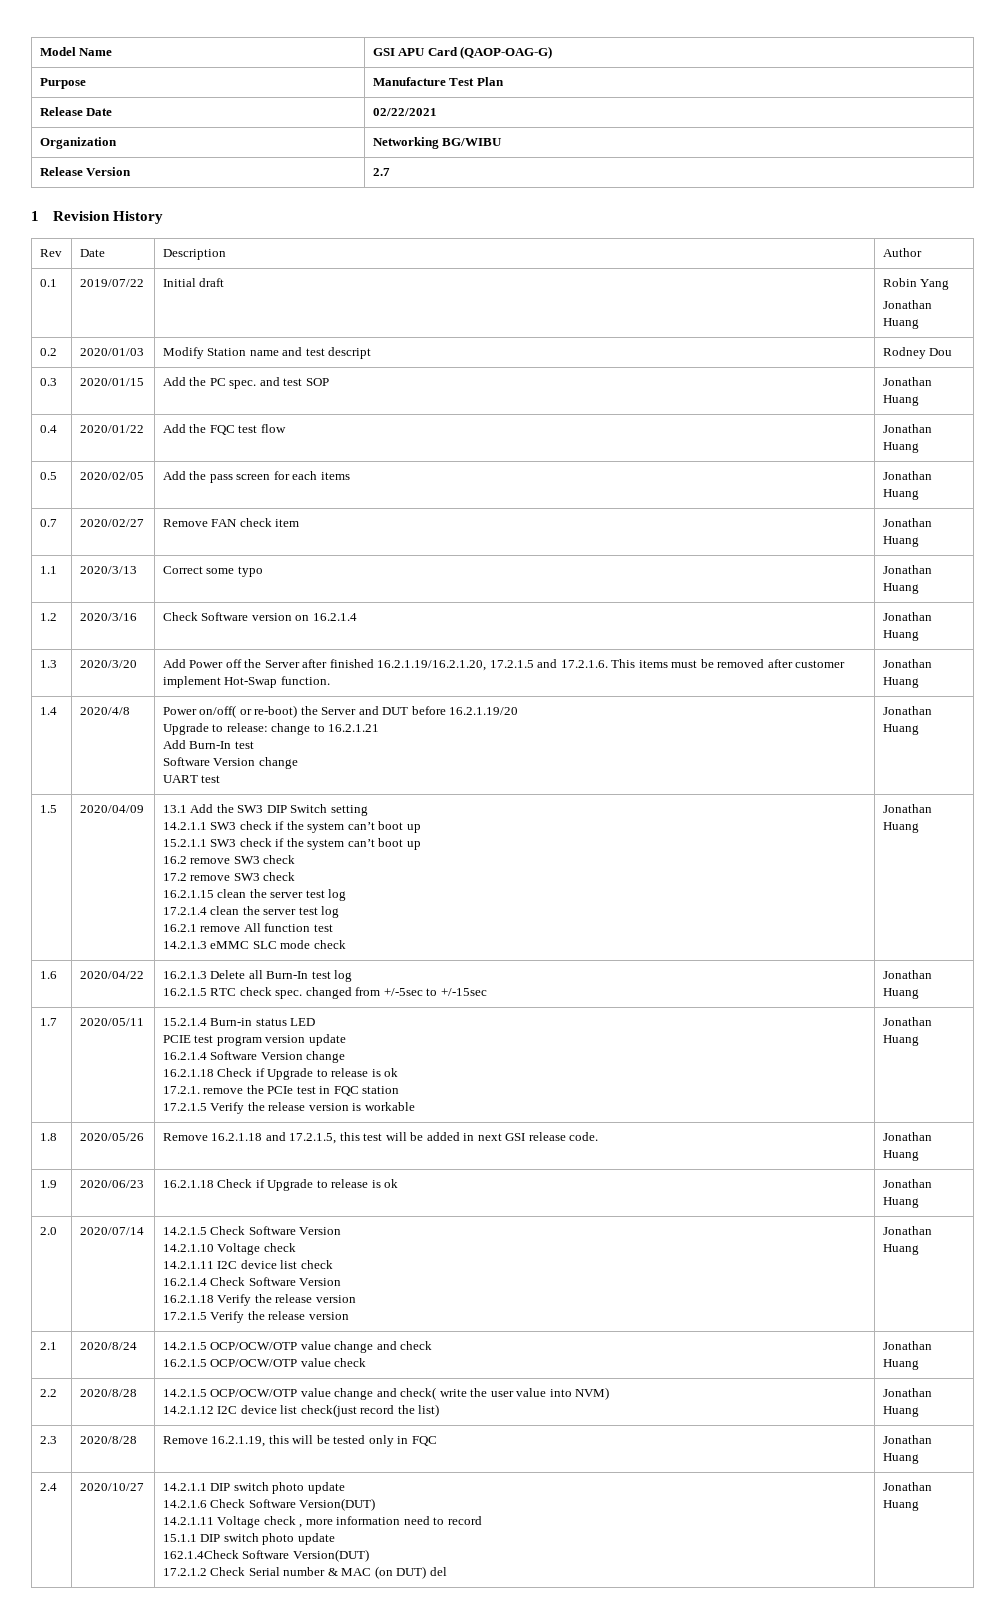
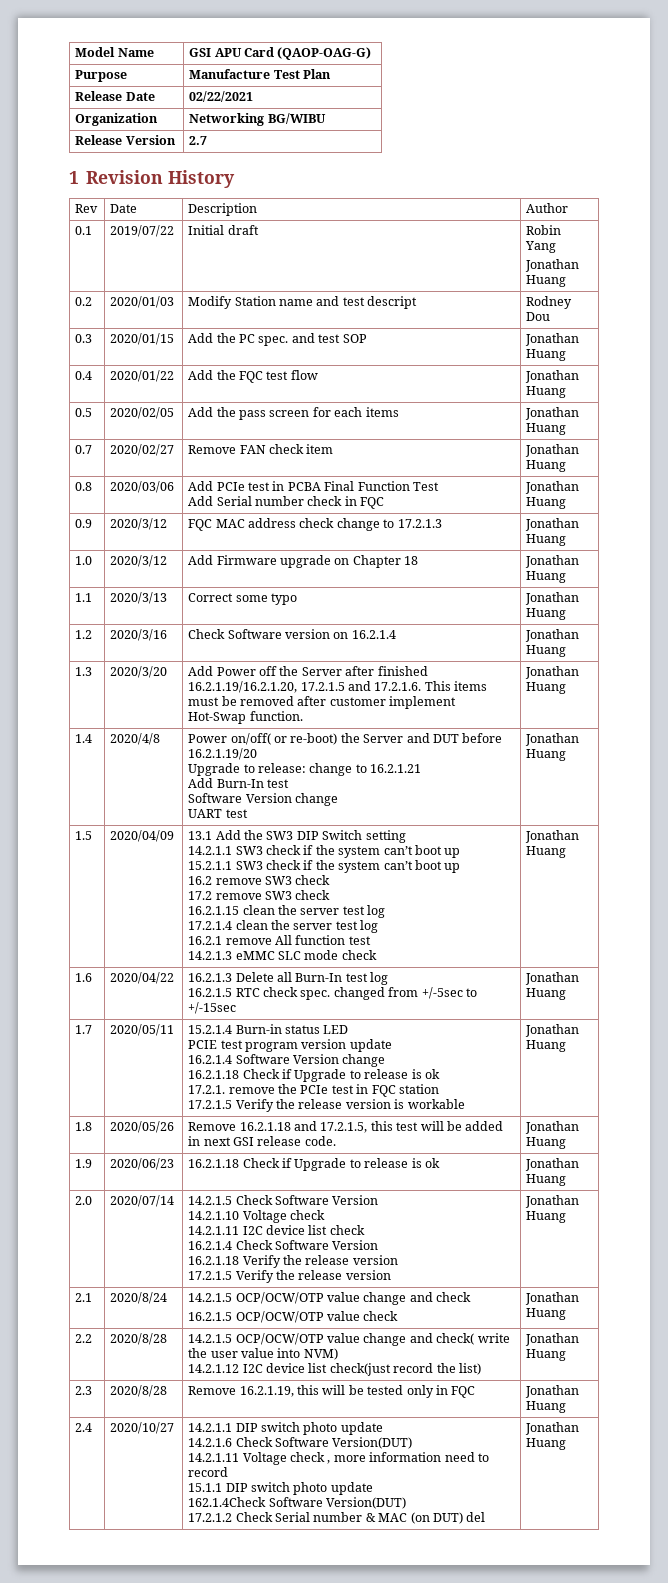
(919, 541) none -> [75,482,93,491] [110,481,175,493] [188,481,439,491] [188,496,385,509] [525,481,580,494] [526,497,567,509] [75,519,93,528] [110,518,168,530] [188,518,442,531] [525,518,580,531] [526,534,567,546] [75,556,93,565] [110,555,168,567] [188,555,419,568] [525,555,580,568] [526,571,567,583] // 0.8 | 2020/03/06 | Add PCIe test in PCBA Final Function Test // Add Serial number check in FQC | Jonathan Huang // 0.9 | 2020/3/12 | FQC MAC address check change to 17.2.1.3 | Jonathan Huang // 1.0 | 2020/3/12 | Add Firmware upgrade on Chapter 18 | Jonathan Huang

